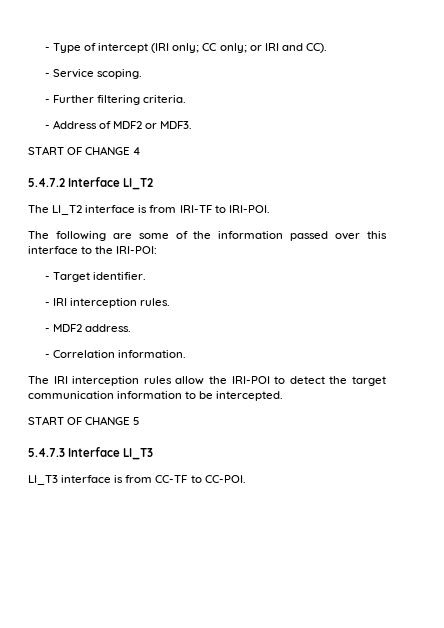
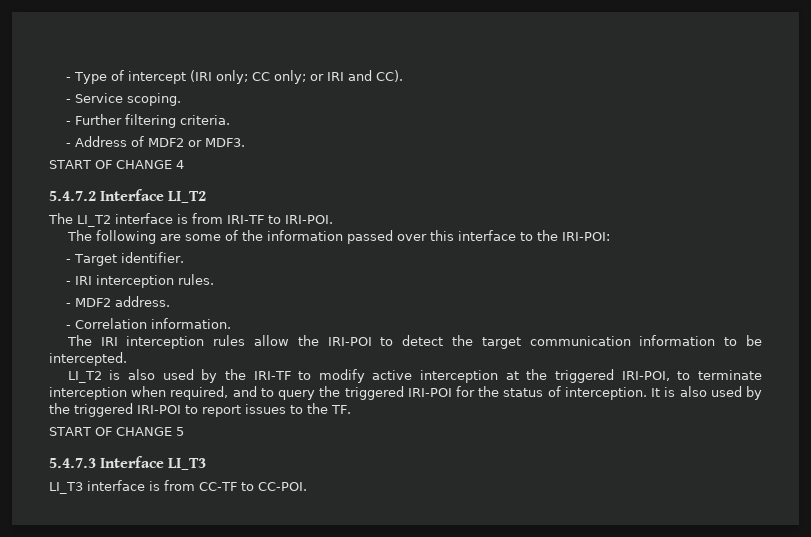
(284, 396) none -> [67,369,763,383] [49,386,762,400] [49,403,351,417] // LI_T2 is also used by the IRI-TF to modify active interception at the triggered IRI-POI, to terminate interception when required, and to query the triggered IRI-POI for the status of interception. It is also used by the triggered IRI-POI to report issues to the TF.

